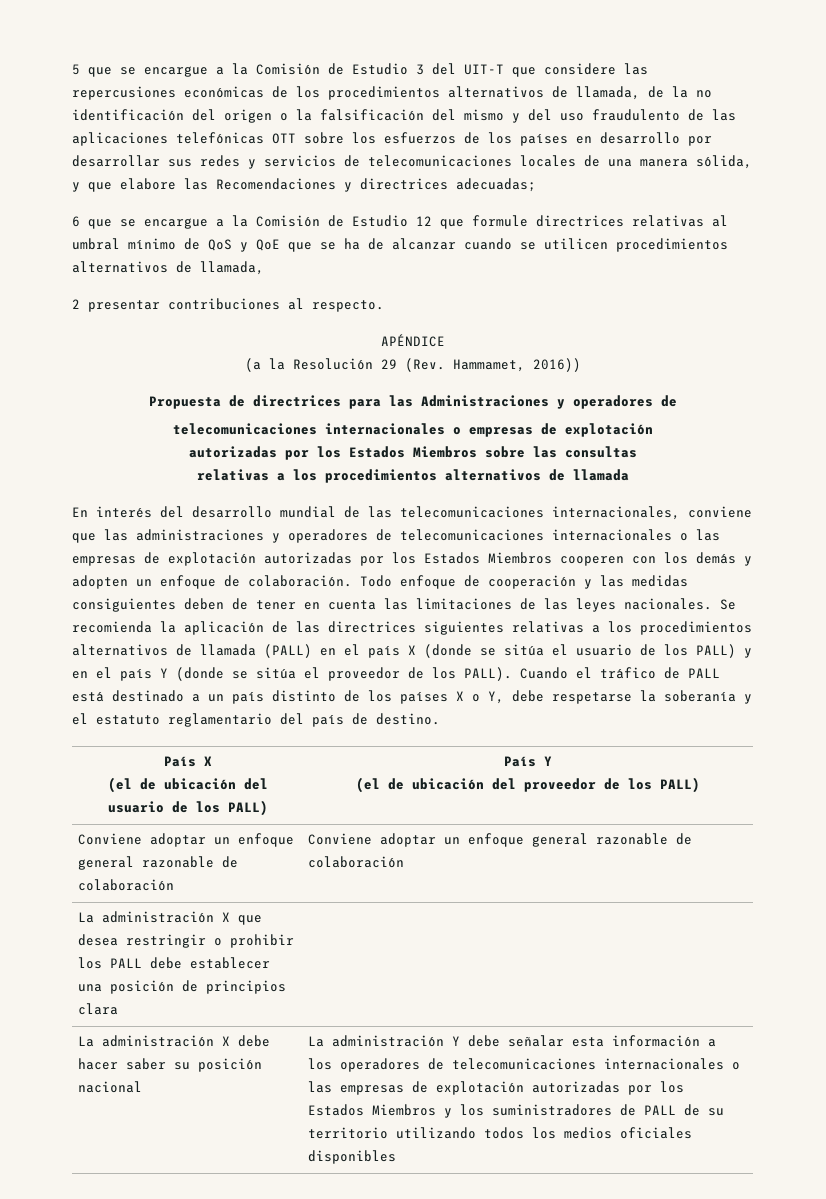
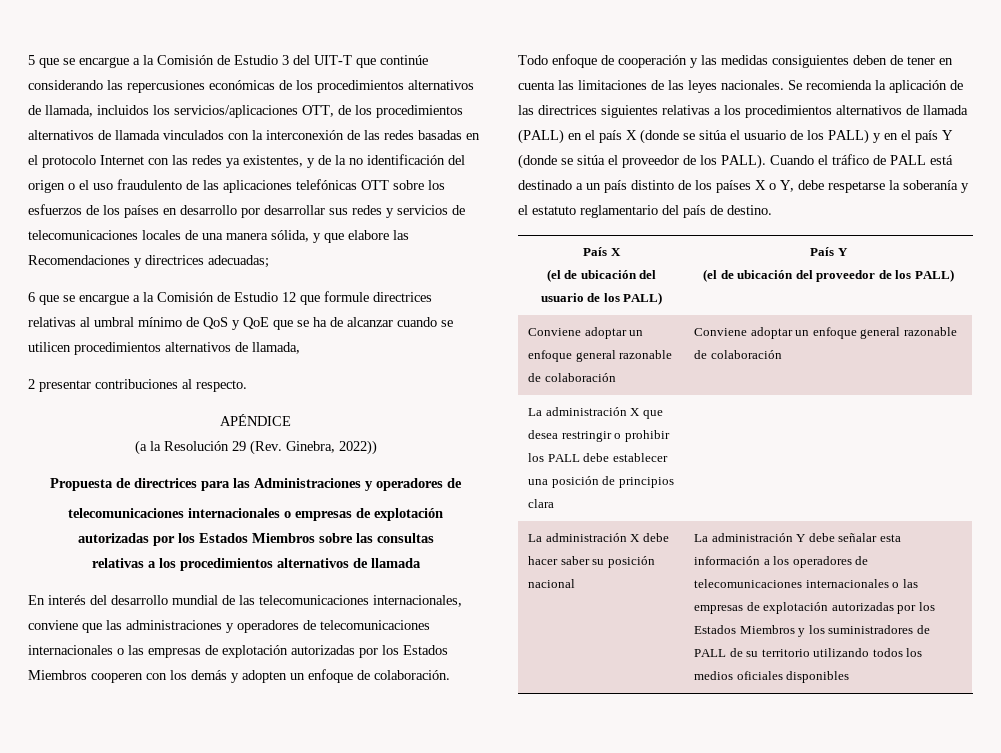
[544,63,616,75] considere -> [380,55,428,65] [28,80,103,90] continúe considerando
(640, 93) none -> [97,105,463,118] [28,130,480,140] [28,155,315,168] incluidos los servicios/aplicaciones OTT, de los procedimientos alternativos de llamada vinculados con la interconexión de las redes basadas en el protocolo Internet con las redes ya existentes, y
[296,109,552,123] la falsificación del mismo y del -> [79,180,89,190] el
[453,358,581,372] Hammamet, 2016)) -> [285,440,377,455] Ginebra, 2022))

